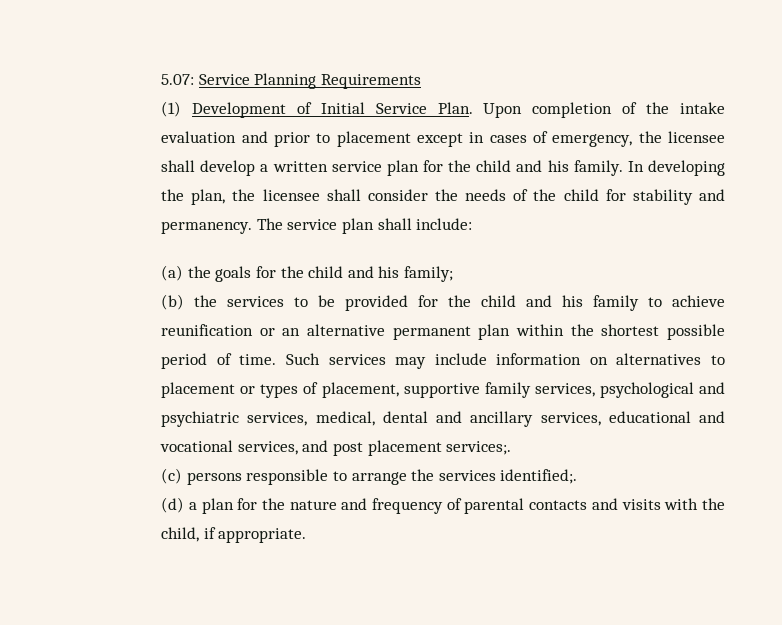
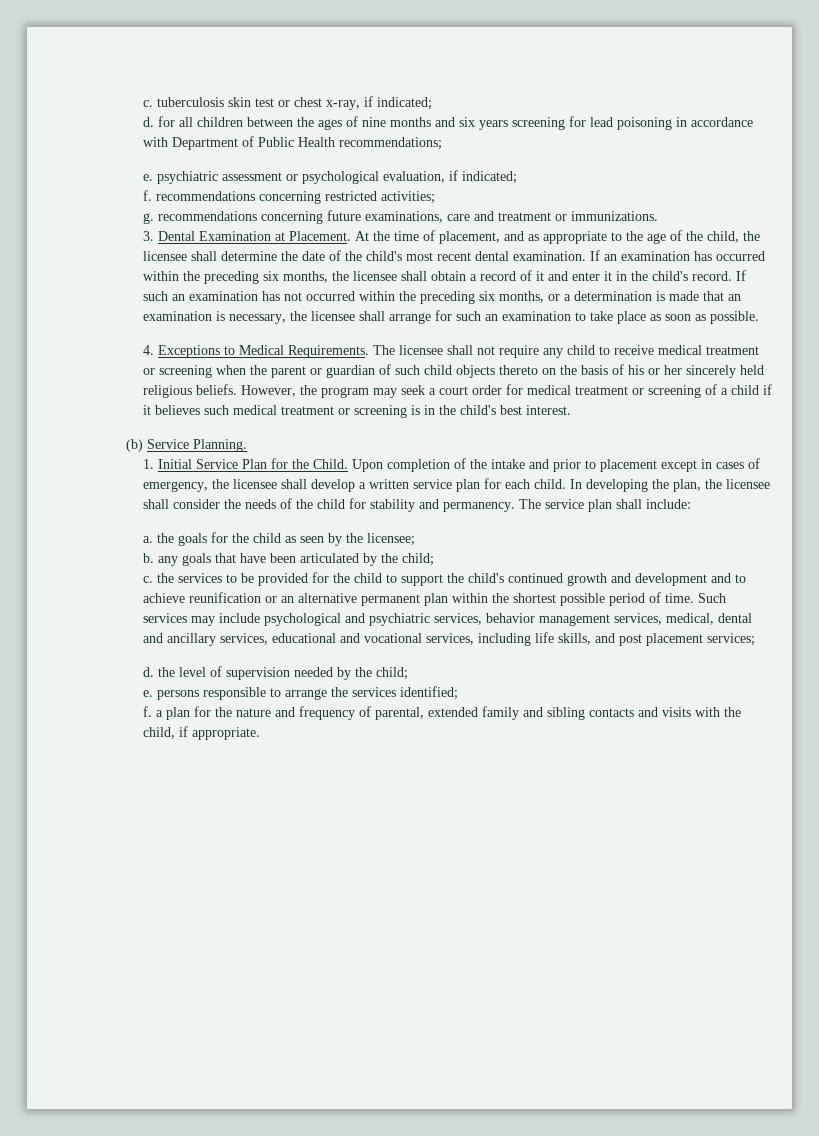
[161,73,421,89] [161,101,473,118] 5.07: Service Planning Requirements // (1) Development of Initial Service Plan. -> [143,96,433,110] [143,116,754,130] [143,136,443,150] [143,170,518,184] [143,190,436,204] [143,210,659,224] [143,230,761,244] [143,250,766,261] [143,270,747,284] [143,291,742,304] [143,310,760,324] [143,345,760,358] [143,364,765,378] [143,384,773,398] [143,405,572,418] [125,439,247,452] [143,458,349,469] c. tuberculosis skin test or chest x-ray, if indicated; // d. for all children between the ages of nine months and six years screening for lead poisoning in accordance with Department of Public Health recommendations; // e. psychiatric assessment or psychological evaluation, if indicated; // f. recommendations concerning restricted activities; // g. recommendations concerning future examinations, care and treatment or immunizations. // 3. Dental Examination at Placement. At the time of placement, and as appropriate to the age of the child, the licensee shall determine the date of the child's most recent dental examination. If an examination has occurred within the preceding six months, the licensee shall obtain a record of it and enter it in the child's record. If such an examination has not occurred within the preceding six months, or a determination is made that an examination is necessary, the licensee shall arrange for such an examination to take place as soon as possible. // 4. Exceptions to Medical Requirements. The licensee shall not require any child to receive medical treatment or screening when the parent or guardian of such child objects thereto on the basis of his or her sincerely held religious beliefs. However, the program may seek a court order for medical treatment or screening of a child if it believes such medical treatment or screening is in the child's best interest. // (b) Service Planning. // 1. Initial Service Plan for the Child.
[161,131,237,143] evaluation -> (526, 464) none
[448,160,623,176] the child and his family. -> [505,479,567,489] each child.
[161,265,184,281] (a) -> [143,536,154,543] a.
[347,266,453,282] [161,294,185,310] and his family; // (b) -> [285,533,416,546] [143,553,435,566] [143,576,154,583] as seen by the licensee; // b. any goals that have been articulated by the child; // c.
[526,295,640,311] and his family -> [386,573,732,586] to support the child's continued growth and development and
[496,353,726,365] [161,382,595,398] information on alternatives to placement or types of placement, supportive family services, -> (261, 618) none
(308, 419) none -> [486,613,663,626] behavior management services,
[302,440,512,456] [161,468,183,484] and post placement services;. // (c) -> [478,632,756,646] [143,666,409,680] [143,690,154,697] including life skills, and post placement services; // d. the level of supervision needed by the child; // e.
[500,469,578,484] [161,497,185,513] identified;. // (d) -> [400,686,459,700] [143,706,153,717] identified; // f.
[464,498,525,514] parental -> [375,706,586,720] parental, extended family and sibling

